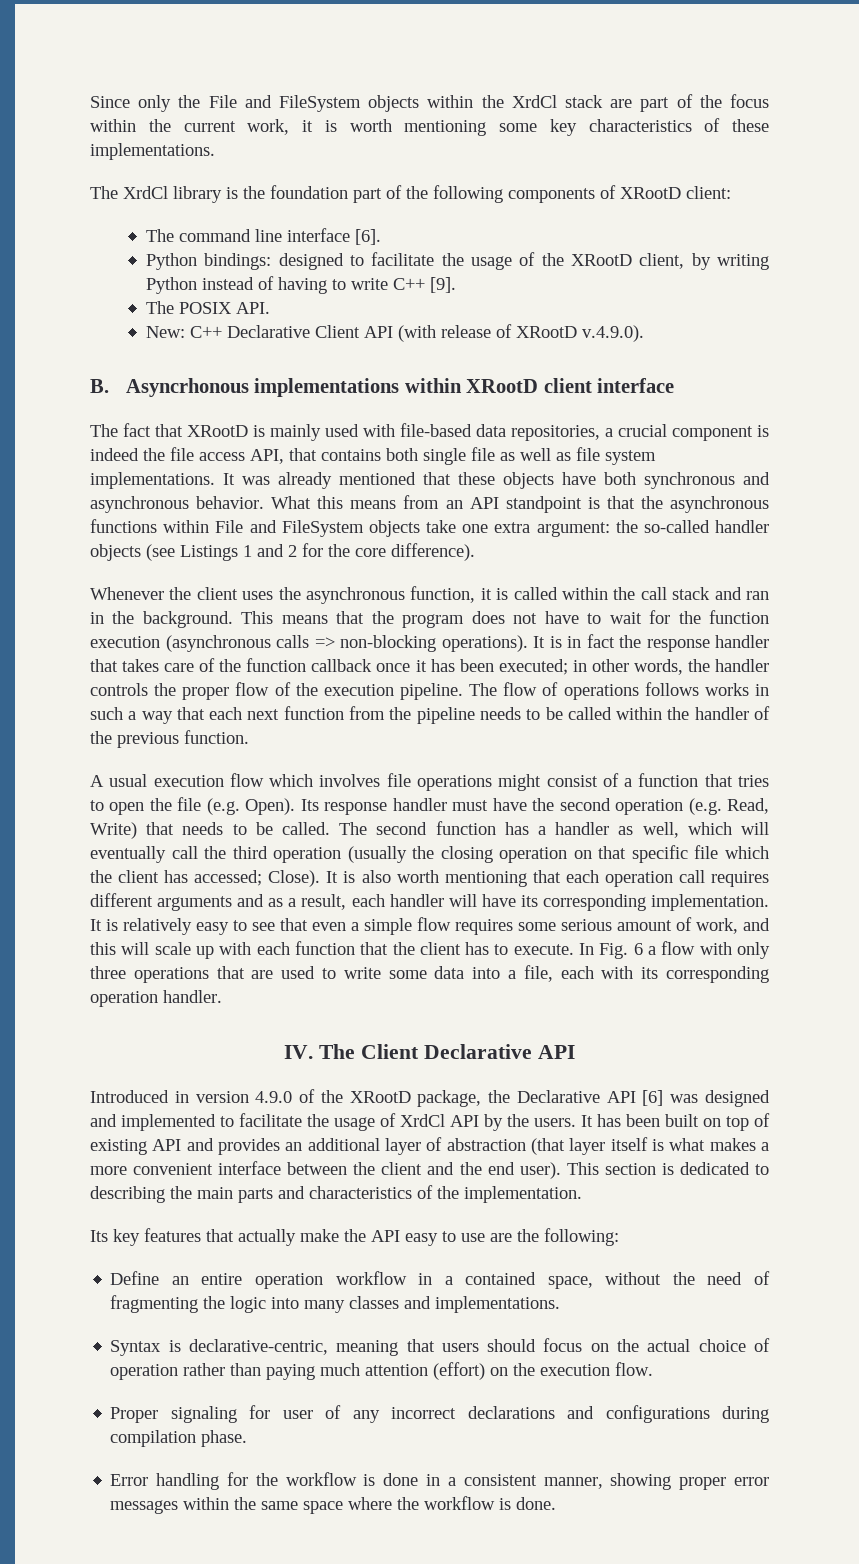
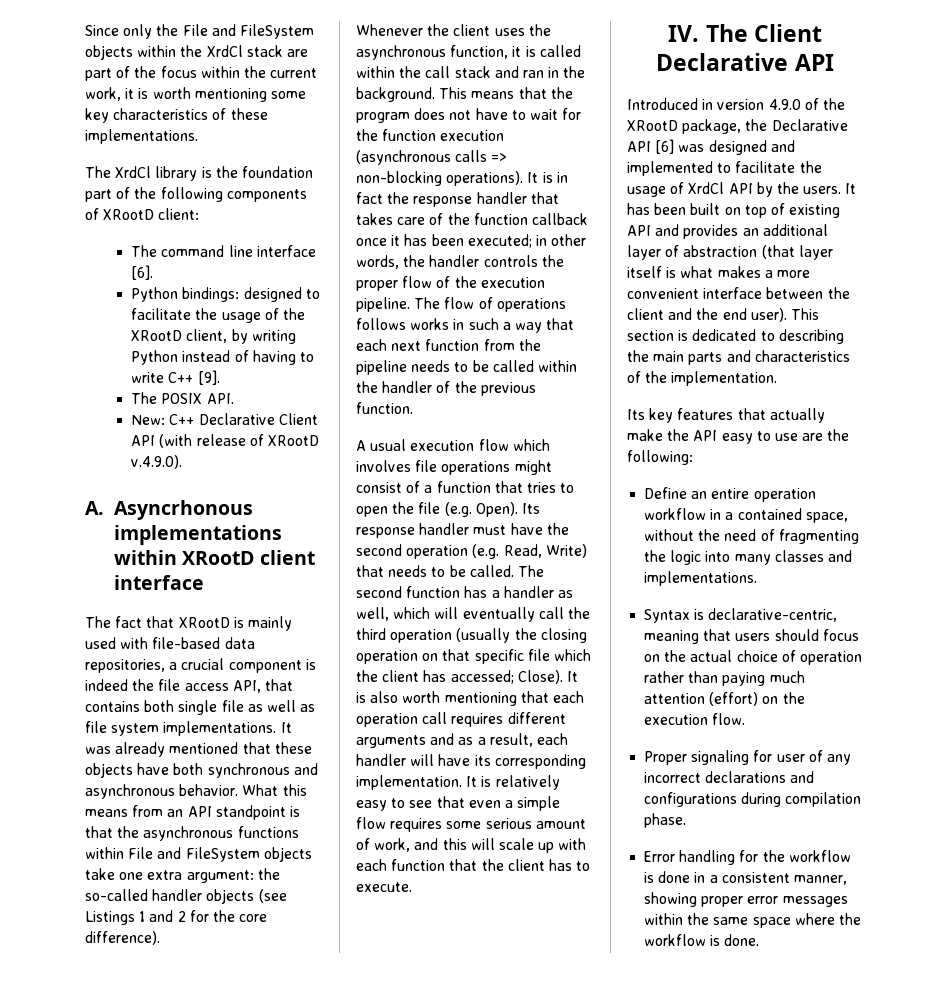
[90,379,109,393] B. -> [85,501,104,515] A.
[579,941,770,959] [90,965,769,983] [90,990,222,1007] In Fig. 6 a flow with only three operations that are used to write some data into a file, each with its corresponding operation handler. -> (412, 887) none

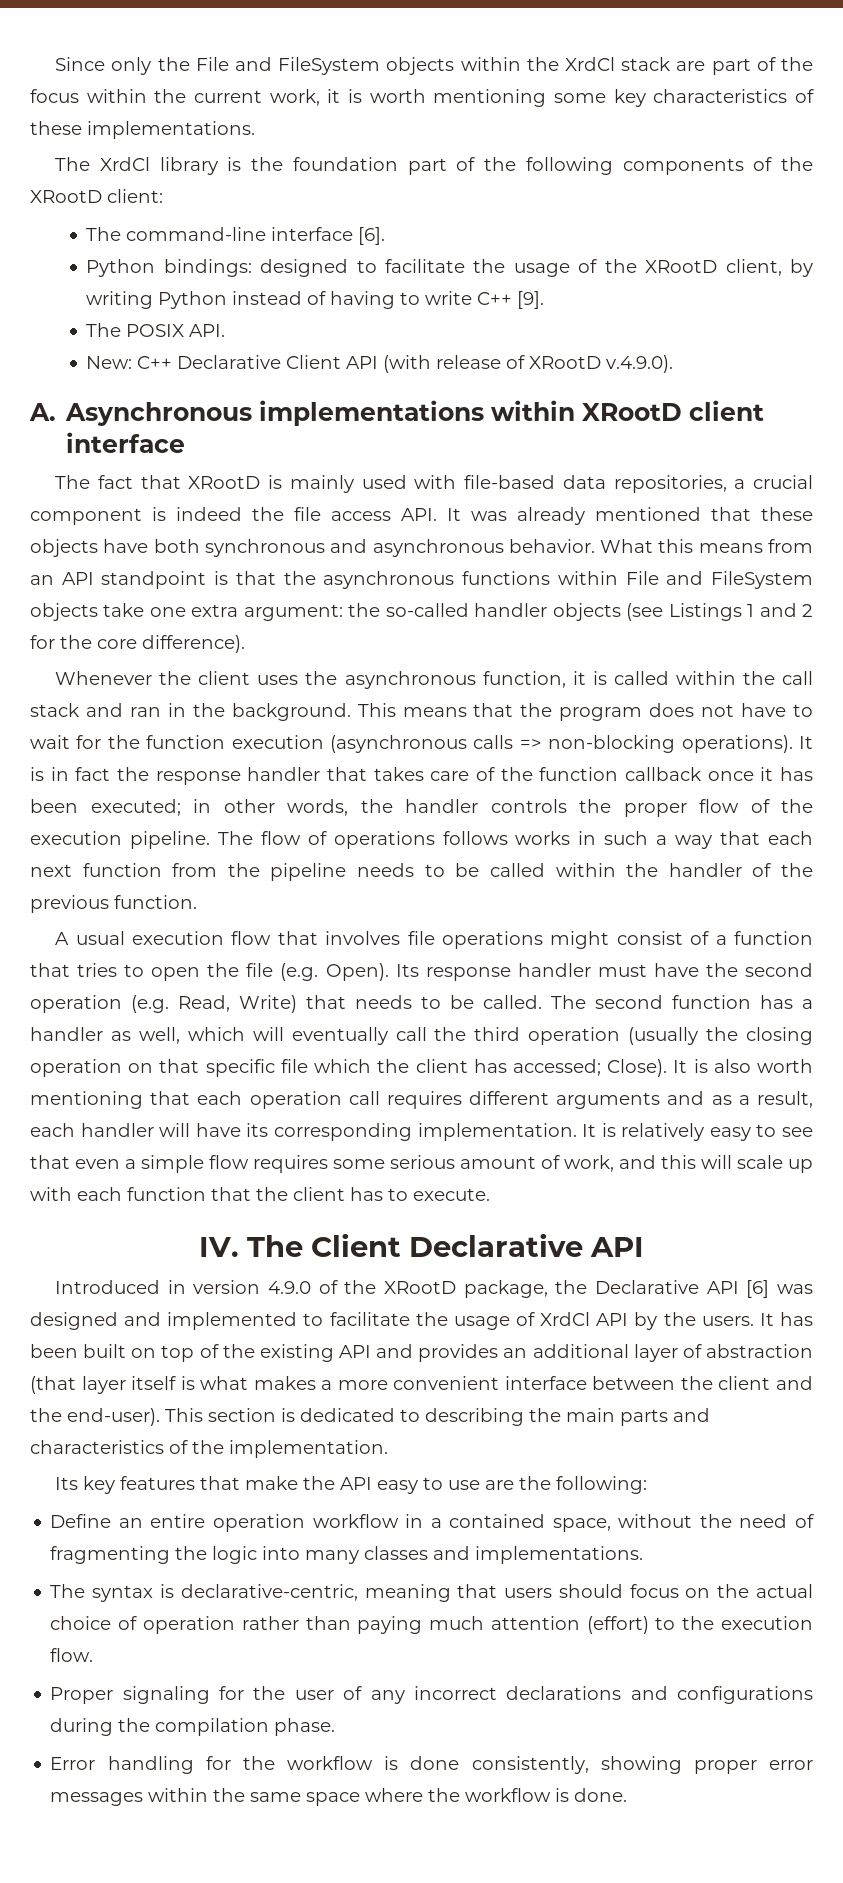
(99, 214) none -> [781,157,813,171] the
[161,245,253,257] command line -> [126,227,267,241] command-line
[114,500,254,520] Asyncrhonous -> [64,402,252,426] Asynchronous
[232,679,293,693] [85,700,316,715] [85,721,277,736] API, that contains both single file as well as file system implementations. -> [401,508,437,521] API.
[512,439,550,451] which -> [277,931,318,945] that
(785, 209) none -> [222,1344,255,1358] the
[722,308,787,322] end user). -> [67,1408,160,1426] end-user).
[769,408,825,423] actually -> (241, 1483) none
[644,609,691,623] Syntax -> [50,1584,154,1602] The syntax
[762,696,779,704] on -> [655,1617,676,1630] to
(773, 756) none -> [253,1686,286,1700] the
(782, 799) none -> [118,1718,151,1732] the
[694,872,847,885] in a consistent manner, -> [471,1756,589,1774] consistently,

